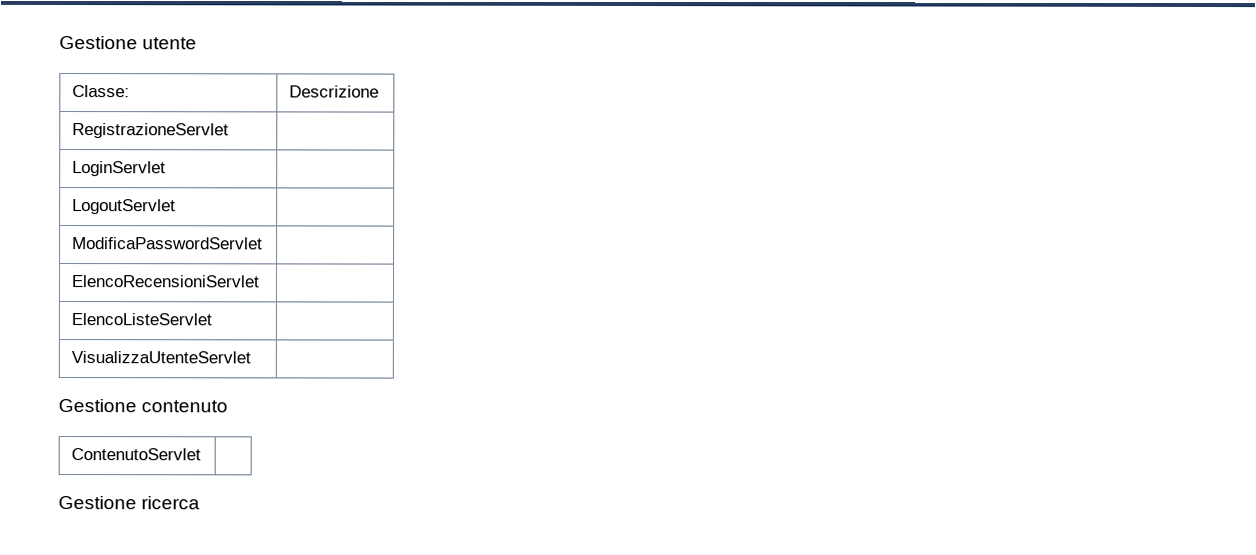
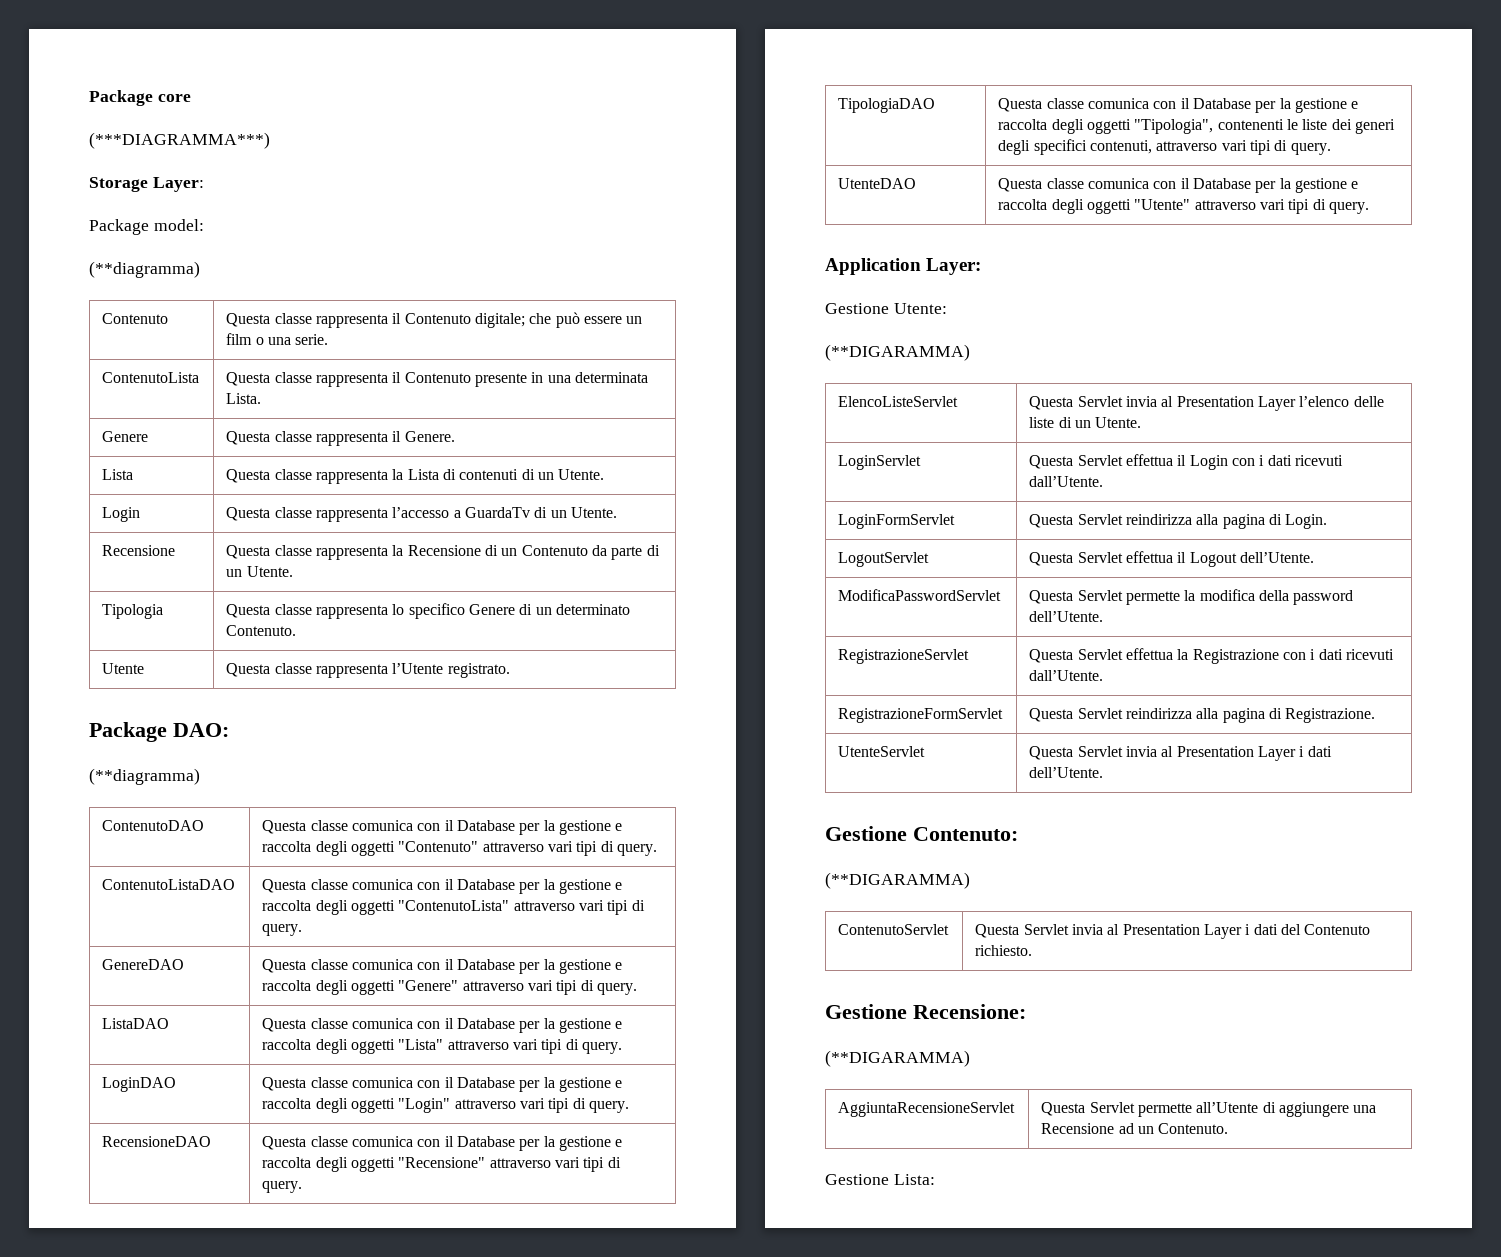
[59,36,198,50] [72,85,131,98] [289,85,380,98] [72,123,230,139] [72,161,167,177] [72,199,177,215] [72,237,264,250] [71,275,261,288] [71,313,213,326] [71,351,252,364] [58,399,229,413] Gestione utente // Classe: | Descrizione // RegistrazioneServlet | // LoginServlet | // LogoutServlet | // ModificaPasswordServlet | // ElencoRecensioniServlet | // ElencoListeServlet | // VisualizzaUtenteServlet | // Gestione contenuto -> [89,90,191,106] [89,132,270,149] [89,177,204,192] [89,219,204,235] [89,261,200,278] [102,313,169,324] [226,312,643,328] [226,333,329,345] [102,372,200,383] [226,372,648,387] [226,393,262,404] [102,431,149,442] [226,431,455,446] [102,469,134,480] [226,469,605,484] [102,507,141,522] [226,507,617,522] [102,545,176,556] [226,545,660,560] [226,566,293,577] [102,604,164,619] [226,603,630,619] [226,625,297,636] [102,663,145,674] [226,663,510,678] [89,722,229,742] [89,768,200,785] [102,820,205,831] [262,820,623,835] [262,841,657,856] [102,879,236,890] [262,879,623,894] [262,900,645,915] [262,924,303,936] [102,959,185,970] [262,959,623,974] [262,980,637,995] [102,1018,170,1029] [262,1018,623,1033] [262,1039,622,1054] [102,1077,177,1092] [262,1077,623,1092] [262,1098,629,1113] [102,1136,212,1147] [262,1136,623,1151] [262,1157,621,1172] [262,1181,303,1193] [838,98,936,113] [998,98,1359,113] [998,119,1395,134] [998,139,1331,155] [838,178,917,189] [998,178,1359,193] [998,199,1369,214] [825,258,982,275] [825,303,947,314] [825,344,970,361] [838,396,959,407] [1029,396,1384,411] [1029,417,1142,428] [838,455,922,470] [1029,454,1343,470] [1029,476,1104,487] [838,514,956,529] [1029,514,1328,529] [838,552,930,567] [1029,551,1314,567] [838,589,1002,601] [1029,589,1354,605] [1029,611,1104,622] [838,649,970,664] [1029,648,1394,664] [1029,670,1104,681] [838,708,1004,723] [1029,708,1376,723] [838,746,926,757] [1029,746,1332,761] [1029,767,1104,778] [825,826,1018,841] [825,872,970,889] Package core // (***DIAGRAMMA***) // Storage Layer: // Package model: // (**diagramma) // Contenuto | Questa classe rappresenta il Contenuto digitale; che può essere un film o una serie. // ContenutoLista | Questa classe rappresenta il Contenuto presente in una determinata Lista. // Genere | Questa classe rappresenta il Genere. // Lista | Questa classe rappresenta la Lista di contenuti di un Utente. // Login | Questa classe rappresenta l’accesso a GuardaTv di un Utente. // Recensione | Questa classe rappresenta la Recensione di un Contenuto da parte di un Utente. // Tipologia | Questa classe rappresenta lo specifico Genere di un determinato Contenuto. // Utente | Questa classe rappresenta l’Utente registrato. // Package DAO: // (**diagramma) // ContenutoDAO | Questa classe comunica con il Database per la gestione e raccolta degli oggetti "Contenuto" attraverso vari tipi di query. // ContenutoListaDAO | Questa classe comunica con il Database per la gestione e raccolta degli oggetti "ContenutoLista" attraverso vari tipi di query. // GenereDAO | Questa classe comunica con il Database per la gestione e raccolta degli oggetti "Genere" attraverso vari tipi di query. // ListaDAO | Questa classe comunica con il Database per la gestione e raccolta degli oggetti "Lista" attraverso vari tipi di query. // LoginDAO | Questa classe comunica con il Database per la gestione e raccolta degli oggetti "Login" attraverso vari tipi di query. // RecensioneDAO | Questa classe comunica con il Database per la gestione e raccolta degli oggetti "Recensione" attraverso vari tipi di query. // TipologiaDAO | Questa classe comunica con il Database per la gestione e raccolta degli oggetti "Tipologia", contenenti le liste dei generi degli specifici contenuti, attraverso vari tipi di query. // UtenteDAO | Questa classe comunica con il Database per la gestione e raccolta degli oggetti "Utente" attraverso vari tipi di query. // Application Layer: // Gestione Utente: // (**DIGARAMMA) // ElencoListeServlet | Questa Servlet invia al Presentation Layer l’elenco delle liste di un Utente. // LoginServlet | Questa Servlet effettua il Login con i dati ricevuti dall’Utente. // LoginFormServlet | Questa Servlet reindirizza alla pagina di Login. // LogoutServlet | Questa Servlet effettua il Logout dell’Utente. // ModificaPasswordServlet | Questa Servlet permette la modifica della password dell’Utente. // RegistrazioneServlet | Questa Servlet effettua la Registrazione con i dati ricevuti dall’Utente. // RegistrazioneFormServlet | Questa Servlet reindirizza alla pagina di Registrazione. // UtenteServlet | Questa Servlet invia al Presentation Layer i dati dell’Utente. // Gestione Contenuto: // (**DIGARAMMA)
[58,496,201,510] // Gestione ricerca -> [975,924,1371,939] [975,945,1033,956] [825,1004,1026,1019] [825,1050,970,1067] [838,1102,1016,1117] [1041,1102,1377,1117] [1041,1123,1229,1134] [825,1174,935,1185] Questa Servlet invia al Presentation Layer i dati del Contenuto richiesto. // Gestione Recensione: // (**DIGARAMMA) // AggiuntaRecensioneServlet | Questa Servlet permette all’Utente di aggiungere una Recensione ad un Contenuto. // Gestione Lista:

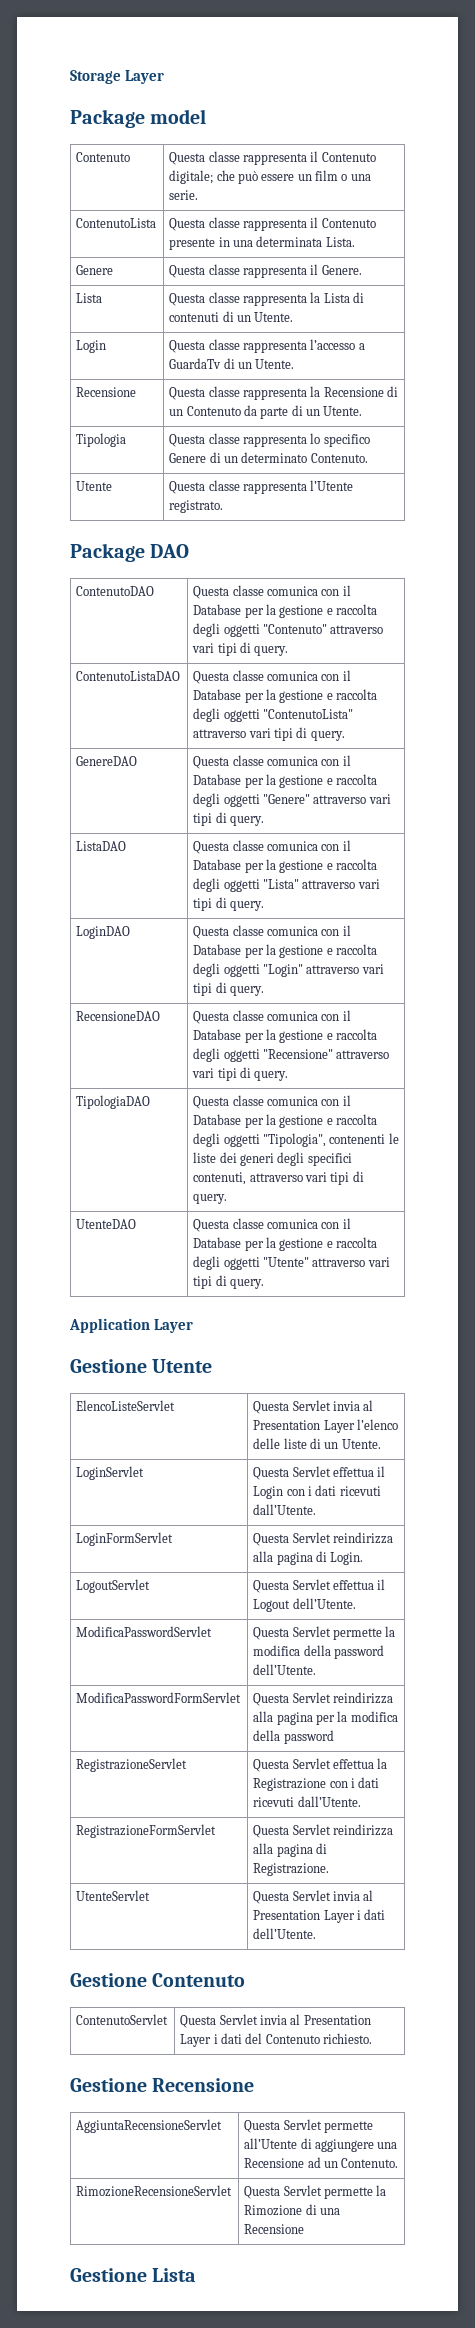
[89,90,191,106] [89,132,270,149] [89,177,204,192] [89,219,204,235] [89,261,200,278] Package core // (***DIAGRAMMA***) // Storage Layer: // Package model: // (**diagramma) -> [70,70,164,84] [70,109,207,128] Storage Layer // Package model
[173,723,229,737] [89,768,200,785] DAO: // (**diagramma) -> [150,544,190,558] DAO
[926,258,982,275] [825,303,947,314] [825,344,970,361] Layer: // Gestione Utente: // (**DIGARAMMA) -> [153,1319,193,1333] [70,1359,213,1373] Layer // Gestione Utente
(1104, 616) none -> [76,1692,242,1703] [253,1692,393,1706] [253,1711,398,1725] [253,1730,334,1744] // ModificaPasswordFormServlet | Questa Servlet reindirizza alla pagina per la modifica della password
[913,827,1018,841] [825,872,970,889] Contenuto: // (**DIGARAMMA) -> [152,1973,246,1987] Contenuto
[913,1004,1026,1019] [825,1050,970,1067] Recensione: // (**DIGARAMMA) -> [152,2078,255,2092] Recensione
[825,1174,935,1185] // Gestione Lista: -> [76,2185,233,2197] [244,2185,387,2199] [244,2204,340,2216] [244,2224,305,2234] [70,2268,197,2282] // RimozioneRecensioneServlet | Questa Servlet permette la Rimozione di una Recensione // Gestione Lista

